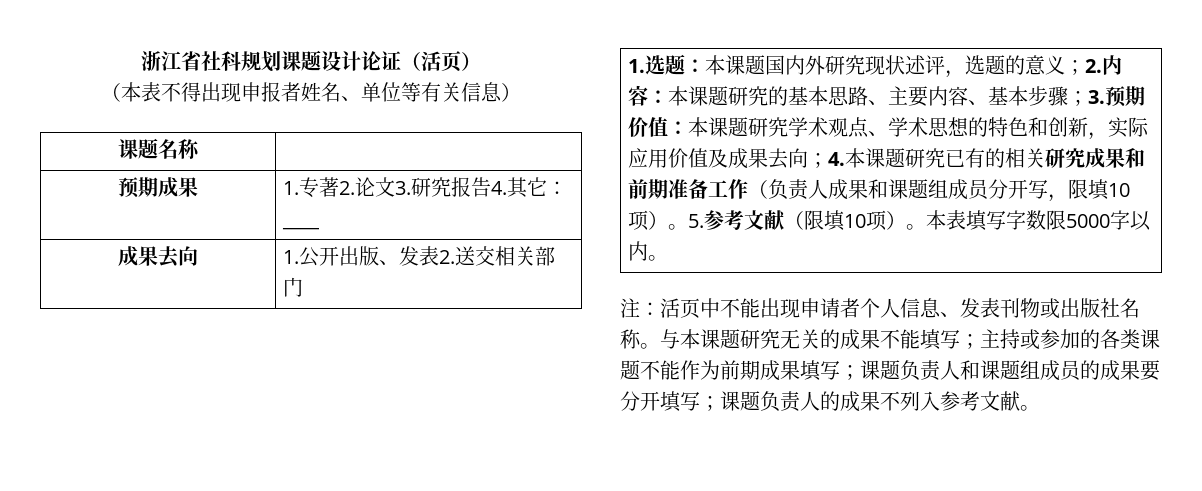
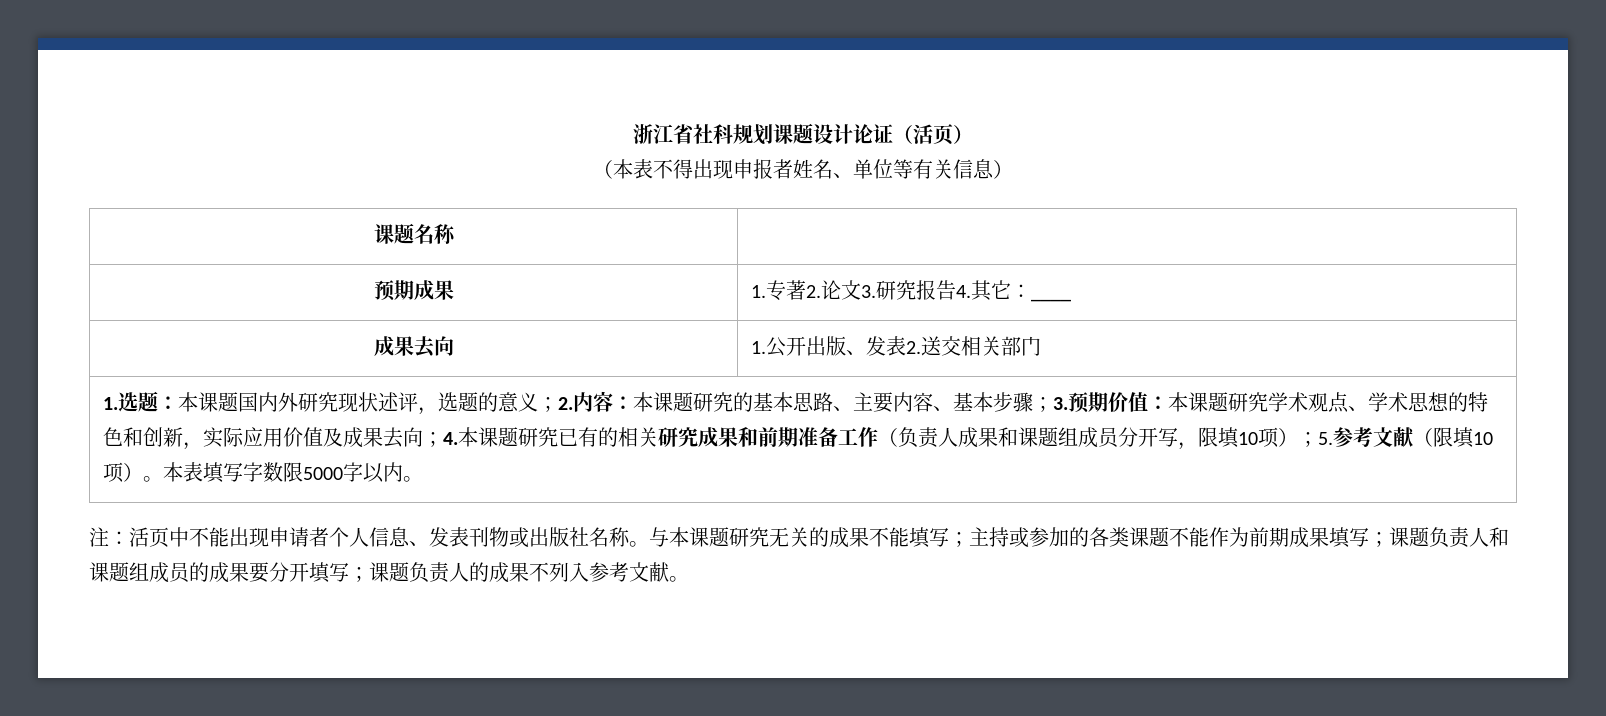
[668,224,689,230] 。 -> [1298,432,1319,447] ；

